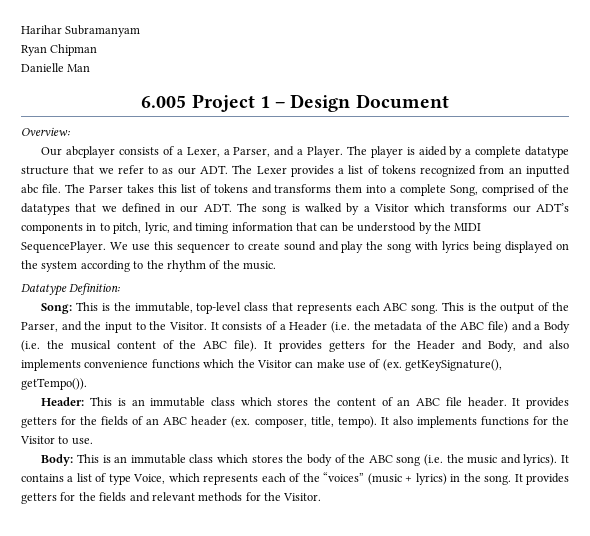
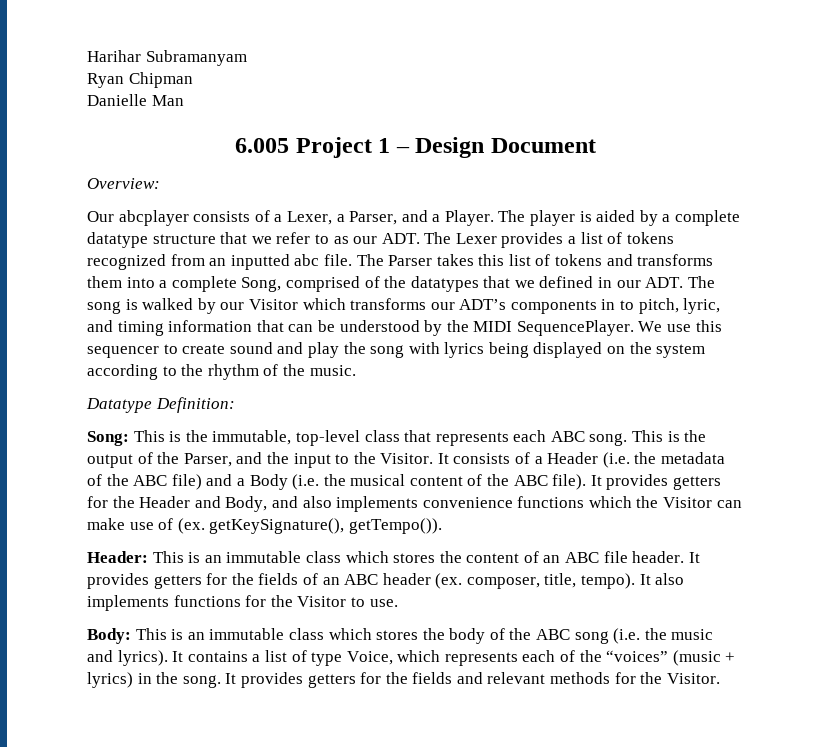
[363,206,370,212] a -> [220,302,245,310] our

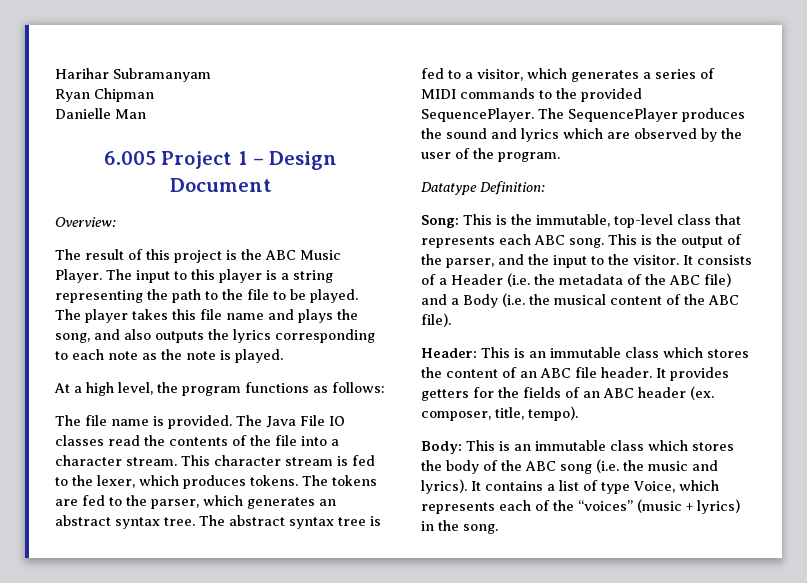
[87,210,741,226] [87,232,674,248] [87,254,714,270] [87,276,715,292] [87,298,721,314] [87,320,722,336] [87,342,706,358] [87,364,356,380] Our abcplayer consists of a Lexer, a Parser, and a Player. The player is aided by a complete datatype structure that we refer to as our ADT. The Lexer provides a list of tokens recognized from an inputted abc file. The Parser takes this list of tokens and transforms them into a complete Song, comprised of the datatypes that we defined in our ADT. The song is walked by our Visitor which transforms our ADT’s components in to pitch, lyric, and timing information that can be understood by the MIDI SequencePlayer. We use this sequencer to create sound and play the song with lyrics being displayed on the system according to the rhythm of the music. -> [55,249,341,263] [55,269,333,283] [55,289,358,303] [55,309,358,323] [55,329,375,343] [55,349,283,363] [54,382,385,396] [55,415,345,429] [55,435,339,446] [55,455,375,466] [55,475,377,489] [55,495,336,509] [55,515,381,529] [421,68,715,82] [421,88,642,102] [421,108,745,122] [421,128,742,142] [421,148,560,162] The result of this project is the ABC Music Player. The input to this player is a string representing the path to the file to be played. The player takes this file name and plays the song, and also outputs the lyrics corresponding to each note as the note is played. // At a high level, the program functions as follows: // The file name is provided. The Java File IO classes read the contents of the file into a character stream. This character stream is fed to the lexer, which produces tokens. The tokens are fed to the parser, which generates an abstract syntax tree. The abstract syntax tree is fed to a visitor, which generates a series of MIDI commands to the provided SequencePlayer. The SequencePlayer produces the sound and lyrics which are observed by the user of the program.
[183,453,232,467] Parser, -> [446,258,494,268] parser,
[380,453,434,464] Visitor. -> [633,255,679,265] visitor.
[590,474,722,490] [87,496,742,512] [87,518,442,534] It provides getters for the Header and Body, and also implements convenience functions which the Visitor can make use of (ex. getKeySignature(), getTempo()). -> (451, 320) none
[639,573,685,585] [87,595,398,611] It also implements functions for the Visitor to use. -> (578, 413) none
[225,672,720,688] It provides getters for the fields and relevant methods for the Visitor. -> (498, 529) none

